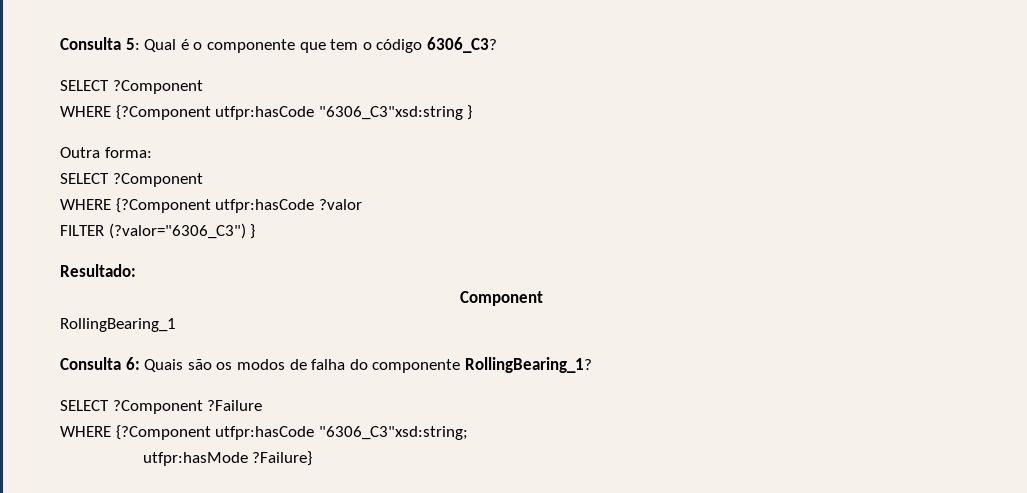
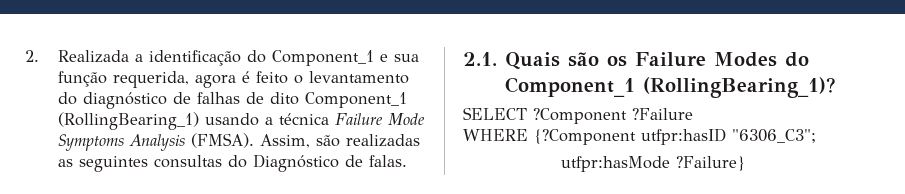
[60,37,497,53] [60,80,203,94] [60,105,473,120] [60,147,152,158] [60,173,203,187] [60,198,362,213] [60,223,256,239] [60,264,136,277] [460,291,543,306] [60,318,176,332] [60,357,592,373] Consulta 5: Qual é o componente que tem o código 6306_C3? // SELECT ?Component // WHERE {?Component utfpr:hasCode "6306_C3"xsd:string } // Outra forma: // SELECT ?Component // WHERE {?Component utfpr:hasCode ?valor // FILTER (?valor="6306_C3") } // Resultado: // Component // RollingBearing_1 // Consulta 6: Quais são os modos de falha do componente RollingBearing_1? -> [25,50,419,66] [57,71,409,88] [57,92,407,109] [57,112,425,130] [57,133,420,151] [57,154,407,172] [463,52,810,70] [505,77,837,98] 2. Realizada a identificação do Component_1 e sua função requerida, agora é feito o levantamento do diagnóstico de falhas de dito Component_1 (RollingBearing_1) usando a técnica Failure Mode Symptoms Analysis (FMSA). Assim, são realizadas as seguintes consultas do Diagnóstico de falas. // 2.1. Quais são os Failure Modes do Component_1 (RollingBearing_1)?
[215,426,468,440] utfpr:hasCode "6306_C3"xsd:string; -> [641,128,816,145] utfpr:hasID "6306_C3";

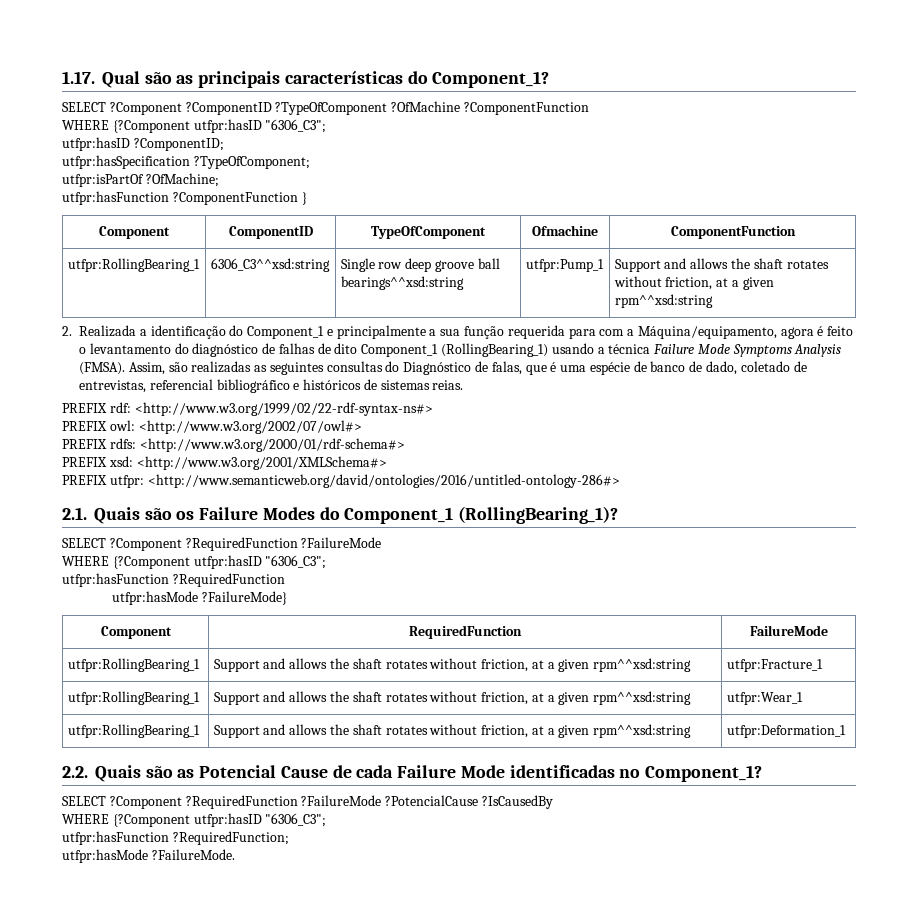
(25, 56) none -> [62,71,550,88] [62,101,589,115] [62,119,327,133] [62,137,224,151] [62,155,310,169] [62,173,219,187] [62,191,307,205] [99,226,170,239] [228,226,313,239] [371,226,486,239] [532,225,598,236] [670,226,796,239] [67,258,200,272] [210,258,330,272] [340,258,500,272] [340,276,464,290] [525,259,604,272] [614,258,829,272] [613,276,774,290] [614,294,713,308] 1.17. Qual são as principais características do Component_1? // SELECT ?Component ?ComponentID ?TypeOfComponent ?OfMachine ?ComponentFunction // WHERE {?Component utfpr:hasID "6306_C3"; // utfpr:hasID ?ComponentID; // utfpr:hasSpecification ?TypeOfComponent; // utfpr:isPartOf ?OfMachine; // utfpr:hasFunction ?ComponentFunction } // Component | ComponentID | TypeOfComponent | Ofmachine | ComponentFunction // utfpr:RollingBearing_1 | 6306_C3^^xsd:string | Single row deep groove ball bearings^^xsd:string | utfpr:Pump_1 | Support and allows the shaft rotates without friction, at a given rpm^^xsd:string //
[393,54,419,62] [57,71,189,88] sua função requerida, -> [336,325,777,339] principalmente a sua função requerida para com a Máquina/equipamento,
[368,155,407,167] falas. -> [491,361,807,375] [79,379,464,393] [62,402,433,416] [62,420,362,434] [62,438,405,452] [62,456,387,470] [62,474,620,488] falas, que é uma espécie de banco de dado, coletado de entrevistas, referencial bibliográfico e históricos de sistemas reias. // PREFIX rdf: <http://www.w3.org/1999/02/22-rdf-syntax-ns#> // PREFIX owl: <http://www.w3.org/2002/07/owl#> // PREFIX rdfs: <http://www.w3.org/2000/01/rdf-schema#> // PREFIX xsd: <http://www.w3.org/2001/XMLSchema#> // PREFIX utfpr: <http://www.semanticweb.org/david/ontologies/2016/untitled-ontology-286#>
[632,108,693,120] [463,128,816,145] [561,156,746,172] ?Failure // WHERE {?Component utfpr:hasID "6306_C3"; // utfpr:hasMode ?Failure} -> [185,537,382,551] [62,555,327,569] [62,573,285,587] [112,591,287,605] [100,626,172,639] [409,625,522,639] [749,625,828,636] [67,658,200,672] [213,658,692,672] [726,659,823,672] [67,691,200,705] [213,691,692,705] [726,692,803,705] [67,724,200,738] [213,724,692,738] [726,725,846,738] [62,765,762,782] [62,795,553,809] [62,813,327,827] [62,831,289,845] [62,849,235,863] ?RequiredFunction ?FailureMode // WHERE {?Component utfpr:hasID "6306_C3"; // utfpr:hasFunction ?RequiredFunction // utfpr:hasMode ?FailureMode} // Component | RequiredFunction | FailureMode // utfpr:RollingBearing_1 | Support and allows the shaft rotates without friction, at a given rpm^^xsd:string | utfpr:Fracture_1 // utfpr:RollingBearing_1 | Support and allows the shaft rotates without friction, at a given rpm^^xsd:string | utfpr:Wear_1 // utfpr:RollingBearing_1 | Support and allows the shaft rotates without friction, at a given rpm^^xsd:string | utfpr:Deformation_1 // 2.2. Quais são as Potencial Cause de cada Failure Mode identificadas no Component_1? // SELECT ?Component ?RequiredFunction ?FailureMode ?PotencialCause ?IsCausedBy // WHERE {?Component utfpr:hasID "6306_C3"; // utfpr:hasFunction ?RequiredFunction; // utfpr:hasMode ?FailureMode.

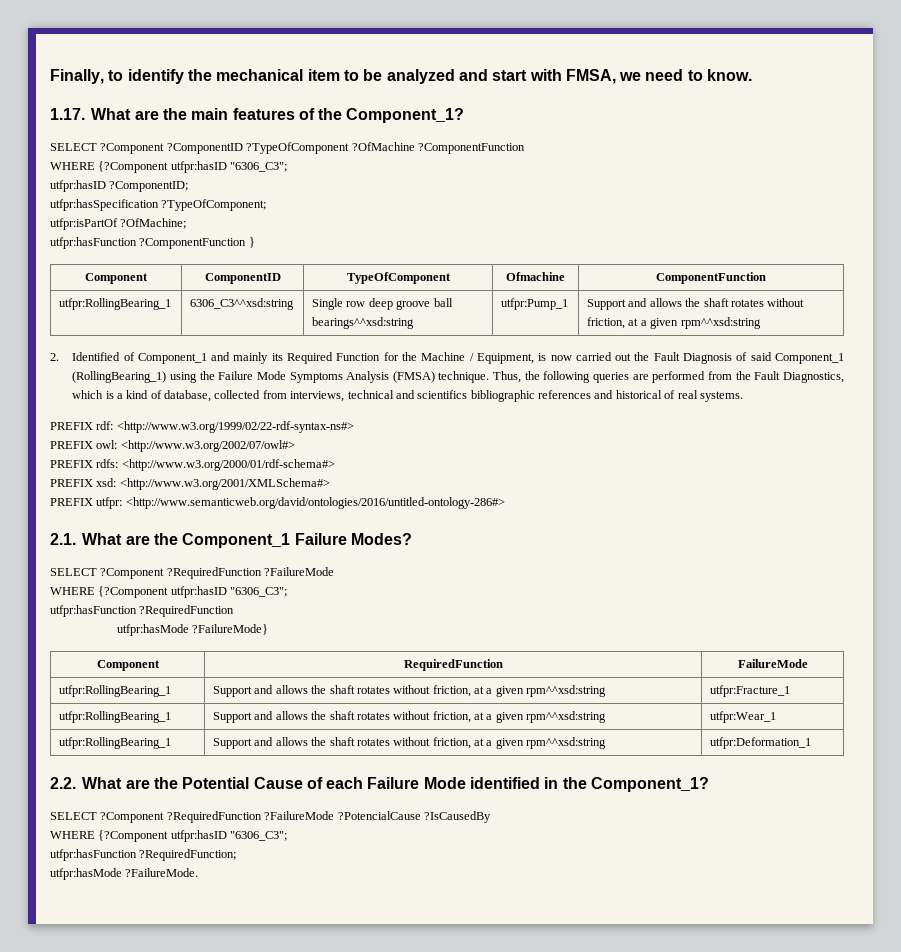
[62,71,428,88] 1.17. Qual são as principais características do -> [50,69,753,84] [50,108,343,120] Finally, to identify the mechanical item to be analyzed and start with FMSA, we need to know. // 1.17. What are the main features of the
[79,325,854,339] [79,343,842,357] [79,361,807,375] [79,379,464,393] Realizada a identificação do Component_1 e principalmente a sua função requerida para com a Máquina/equipamento, agora é feito o levantamento do diagnóstico de falhas de dito Component_1 (RollingBearing_1) usando a técnica Failure Mode Symptoms Analysis (FMSA). Assim, são realizadas as seguintes consultas do Diagnóstico de falas, que é uma espécie de banco de dado, coletado de entrevistas, referencial bibliográfico e históricos de sistemas reias. -> [72,352,844,364] [72,371,845,383] [72,390,743,402] Identified of Component_1 and mainly its Required Function for the Machine / Equipment, is now carried out the Fault Diagnosis of said Component_1 (RollingBearing_1) using the Failure Mode Symptoms Analysis (FMSA) technique. Thus, the following queries are performed from the Fault Diagnostics, which is a kind of database, collected from interviews, technical and scientifics bibliographic references and historical of real systems.
[94,506,619,524] Quais são os Failure Modes do Component_1 (RollingBearing_1)? -> [82,533,412,548] What are the Component_1 Failure Modes?
[95,765,641,782] Quais são as Potencial Cause de cada Failure Mode identificadas no -> [82,777,587,789] What are the Potential Cause of each Failure Mode identified in the

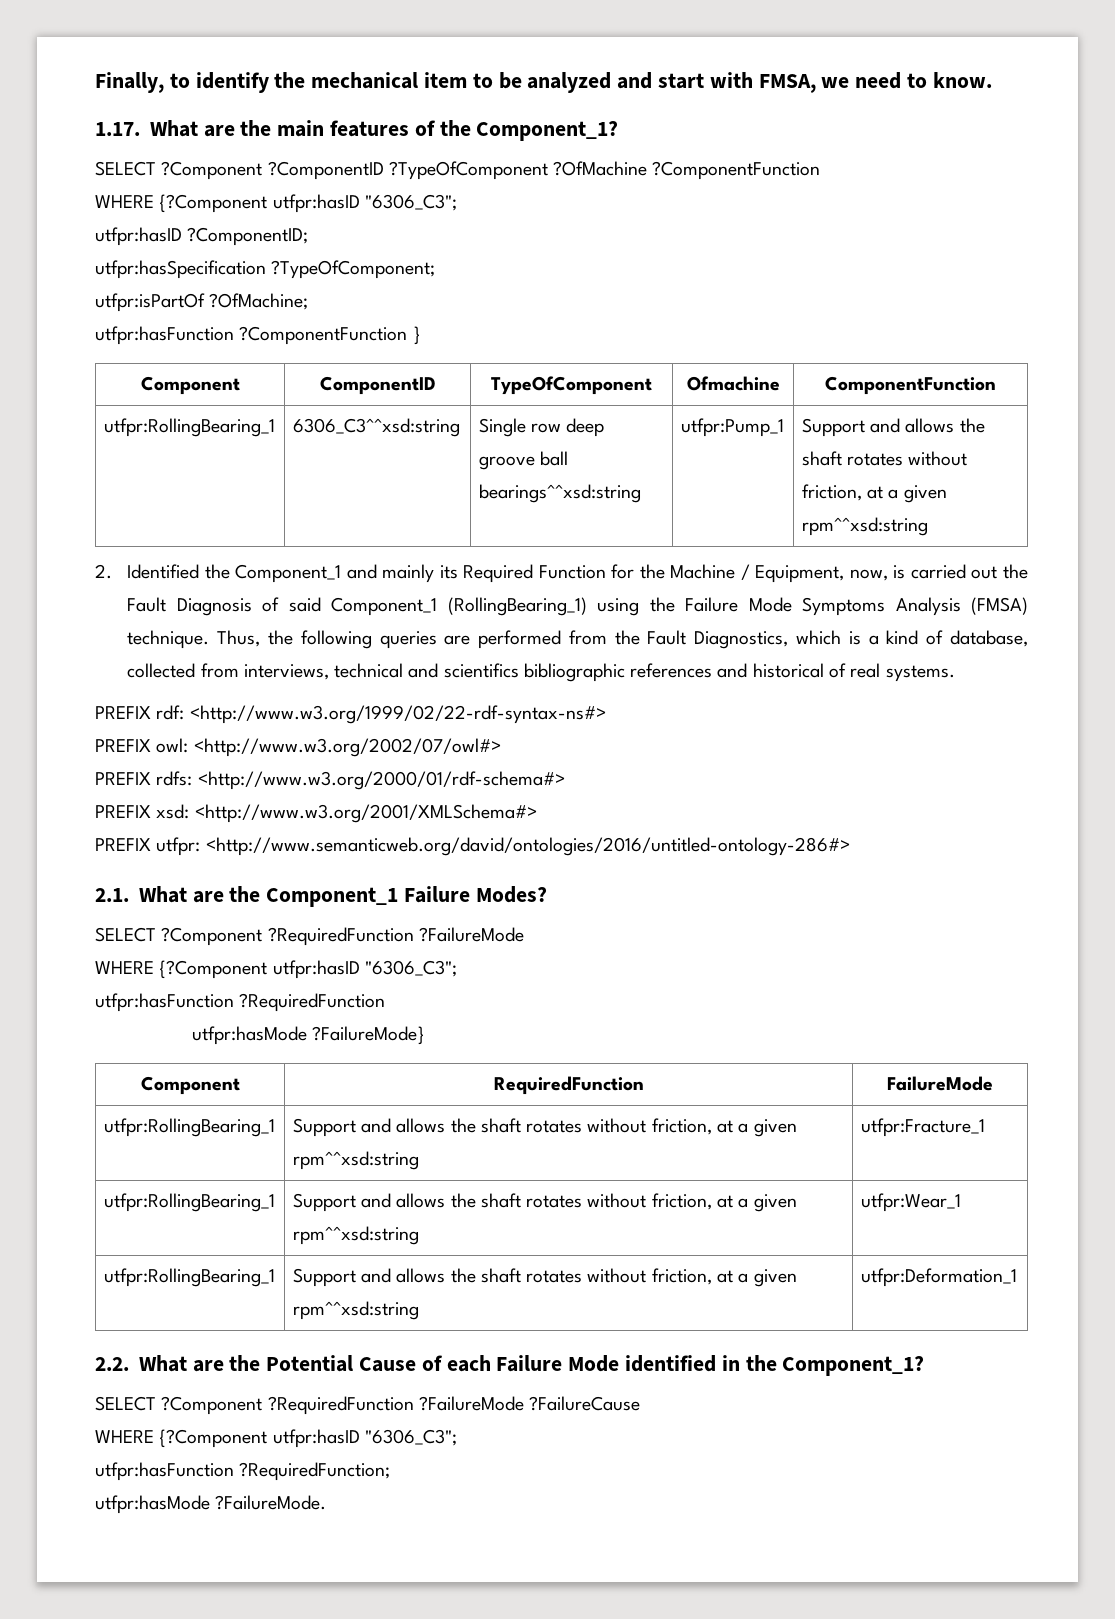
[123,352,135,361] of -> [204,564,230,579] the
[538,353,572,361] is now -> [849,565,906,581] now, is
[337,811,491,823] ?PotencialCause ?IsCausedBy -> [529,1396,641,1411] ?FailureCause

